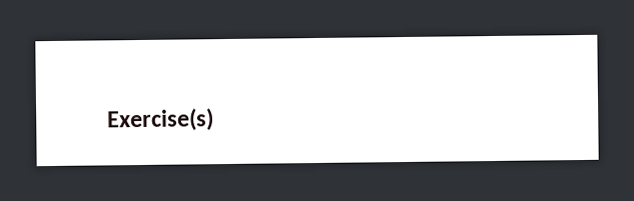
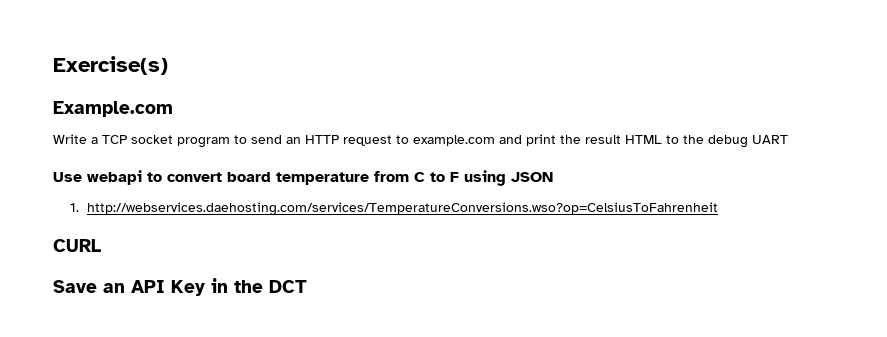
(214, 120) none -> [53,101,173,117] [53,134,788,148] [53,170,553,186] [69,202,718,216] [53,239,101,252] [53,278,307,296] // Example.com // Write a TCP socket program to send an HTTP request to example.com and print the result HTML to the debug UART // Use webapi to convert board temperature from C to F using JSON // 1. http://webservices.daehosting.com/services/TemperatureConversions.wso?op=CelsiusToFahrenheit // CURL // Save an API Key in the DCT

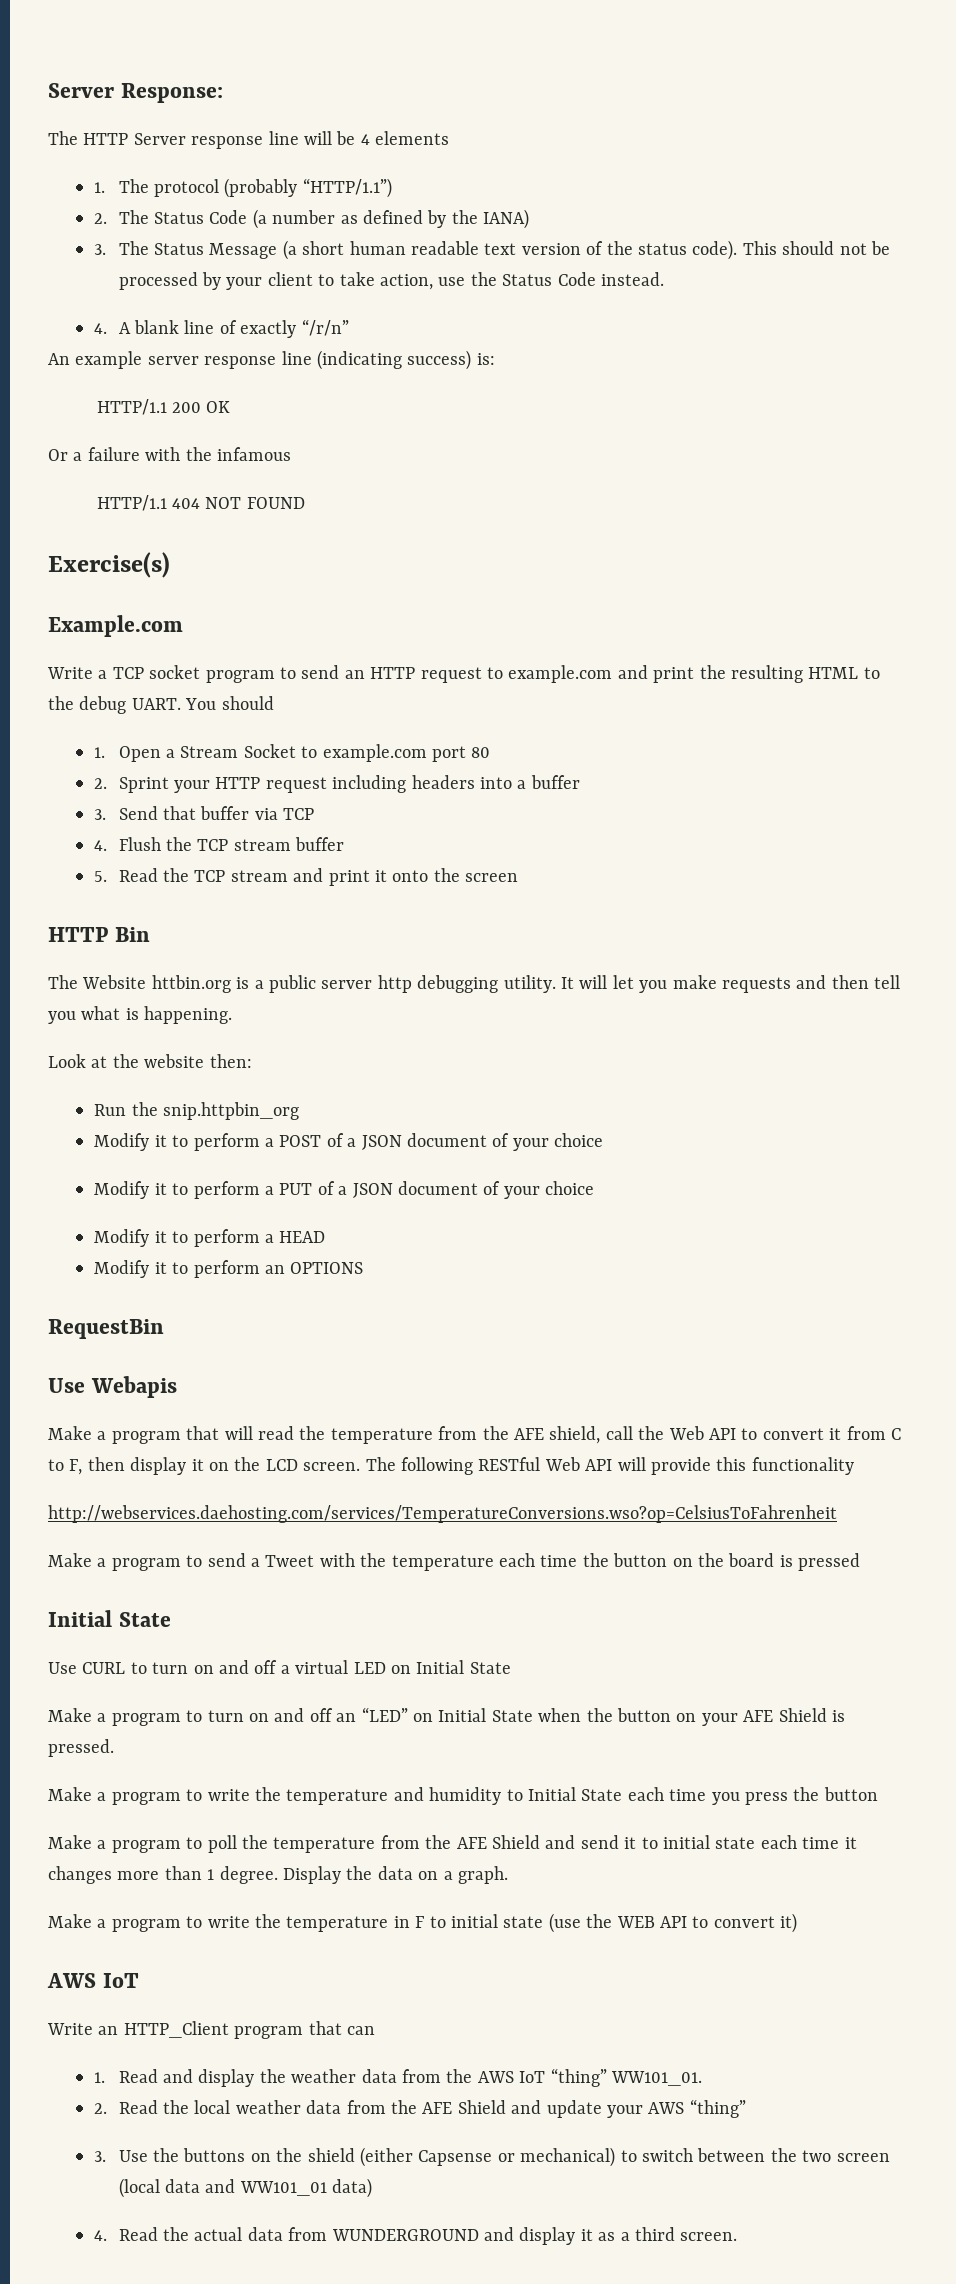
(53, 65) none -> [48,83,223,103] [48,131,450,149] [94,178,392,198] [94,209,530,229] [94,240,890,260] [118,272,664,290] [94,319,349,338] [48,350,495,370] [96,399,231,415] [48,447,291,461] [96,495,305,511] Server Response: // The HTTP Server response line will be 4 elements // 1. The protocol (probably “HTTP/1.1”) // 2. The Status Code (a number as defined by the IANA) // 3. The Status Message (a short human readable text version of the status code). This should not be processed by your client to take action, use the Status Code instead. // 4. A blank line of exactly “/r/n” // An example server response line (indicating success) is: // HTTP/1.1 200 OK // Or a failure with the infamous // HTTP/1.1 404 NOT FOUND //
[585,135,621,144] result -> [730,665,803,683] resulting
[752,135,788,144] [53,170,553,186] [69,202,718,216] [53,239,101,252] [53,278,307,296] UART // Use webapi to convert board temperature from C to F using JSON // 1. http://webservices.daehosting.com/services/TemperatureConversions.wso?op=CelsiusToFahrenheit // CURL // Save an API Key in the DCT -> [131,696,274,710] [94,744,491,762] [94,775,580,793] [94,806,315,820] [94,837,345,851] [94,868,519,886] [48,927,150,942] [48,975,901,993] [48,1006,233,1024] [48,1054,252,1068] [94,1102,300,1120] [94,1133,604,1151] [94,1181,595,1199] [94,1229,326,1247] [94,1260,364,1278] [48,1319,164,1339] [48,1376,177,1398] [48,1426,901,1444] [48,1457,854,1475] [48,1505,837,1523] [48,1553,861,1571] [48,1610,171,1627] [48,1660,511,1674] [48,1707,845,1726] [48,1739,114,1757] [48,1787,878,1805] [48,1835,857,1853] [48,1866,508,1884] [48,1913,798,1933] [47,1973,139,1988] [47,2021,375,2039] [94,2068,702,2087] [94,2099,746,2118] [94,2147,890,2167] [118,2178,373,2198] [94,2227,738,2245] UART. You should // 1. Open a Stream Socket to example.com port 80 // 2. Sprint your HTTP request including headers into a buffer // 3. Send that buffer via TCP // 4. Flush the TCP stream buffer // 5. Read the TCP stream and print it onto the screen // HTTP Bin // The Website httbin.org is a public server http debugging utility. It will let you make requests and then tell you what is happening. // Look at the website then: // Run the snip.httpbin_org // Modify it to perform a POST of a JSON document of your choice // Modify it to perform a PUT of a JSON document of your choice // Modify it to perform a HEAD // Modify it to perform an OPTIONS // RequestBin // Use Webapis // Make a program that will read the temperature from the AFE shield, call the Web API to convert it from C to F, then display it on the LCD screen. The following RESTful Web API will provide this functionality // http://webservices.daehosting.com/services/TemperatureConversions.wso?op=CelsiusToFahrenheit // Make a program to send a Tweet with the temperature each time the button on the board is pressed // Initial State // Use CURL to turn on and off a virtual LED on Initial State // Make a program to turn on and off an “LED” on Initial State when the button on your AFE Shield is pressed. // Make a program to write the temperature and humidity to Initial State each time you press the button // Make a program to poll the temperature from the AFE Shield and send it to initial state each time it changes more than 1 degree. Display the data on a graph. // Make a program to write the temperature in F to initial state (use the WEB API to convert it) // AWS IoT // Write an HTTP_Client program that can // 1. Read and display the weather data from the AWS IoT “thing” WW101_01. // 2. Read the local weather data from the AFE Shield and update your AWS “thing” // 3. Use the buttons on the shield (either Capsense or mechanical) to switch between the two screen (local data and WW101_01 data) // 4. Read the actual data from WUNDERGROUND and display it as a third screen.

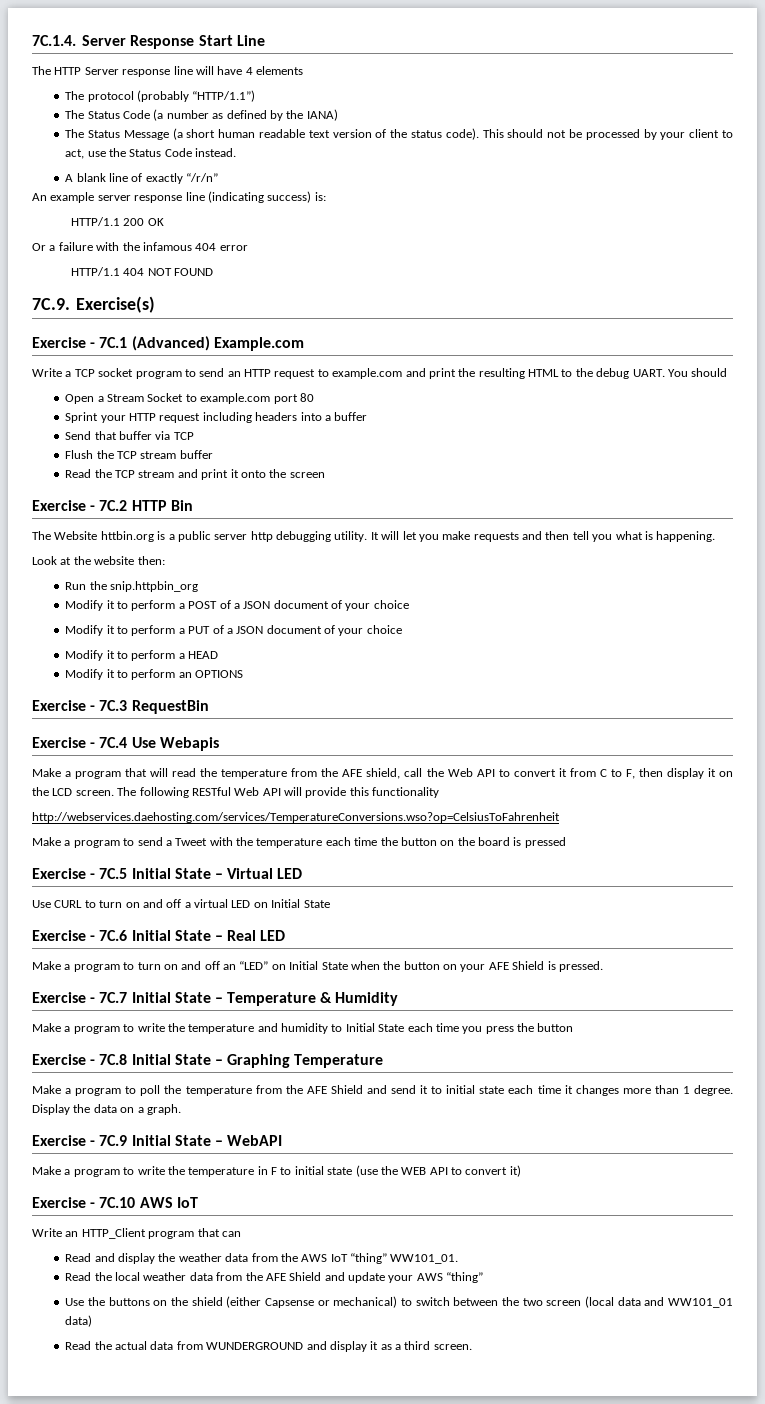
[48,83,223,103] Server Response: -> [32,35,265,49] 7C.1.4. Server Response Start Line
[336,131,356,145] be -> [217,66,243,75] have
[94,182,106,193] 1. -> (303, 70) none
[94,213,108,224] 2. -> (256, 96) none
[94,244,107,255] 3. -> (338, 115) none
[339,272,433,290] take action, -> [65,149,85,159] act,
[94,323,108,334] 4. -> (237, 152) none
(291, 454) none -> [195,243,248,251] 404 error
(305, 503) none -> [32,298,70,310] 7C.9.
(170, 565) none -> [32,336,210,351] Exercise - 7C.1 (Advanced)
[94,747,106,758] 1. -> (728, 372) none
[94,778,108,789] 2. -> (314, 397) none
[94,809,107,820] 3. -> (368, 416) none
[94,840,108,851] 4. -> (194, 436) none
[94,871,108,882] 5. -> (213, 454) none
(519, 877) none -> [32,500,128,511] Exercise - 7C.2
[48,1319,164,1339] RequestBin // -> [32,700,209,714] [32,737,128,748] Exercise - 7C.3 RequestBin // Exercise - 7C.4
[48,1610,171,1627] Initial State -> [32,868,303,879] Exercise - 7C.5 Initial State – Virtual LED
(511, 1668) none -> [32,930,286,941] // Exercise - 7C.6 Initial State – Real LED
(114, 1748) none -> [32,992,399,1006] // Exercise - 7C.7 Initial State – Temperature & Humidity
(878, 1794) none -> [32,1054,384,1068] // Exercise - 7C.8 Initial State – Graphing Temperature
(508, 1875) none -> [32,1135,283,1146] // Exercise - 7C.9 Initial State – WebAPI
(798, 1923) none -> [32,1197,136,1208] Exercise - 7C.10
[94,2072,106,2083] 1. -> (241, 1234) none
[94,2103,108,2114] 2. -> (459, 1259) none
[94,2151,107,2162] 3. -> (484, 1277) none
[94,2230,108,2241] 4. -> (93, 1321) none

